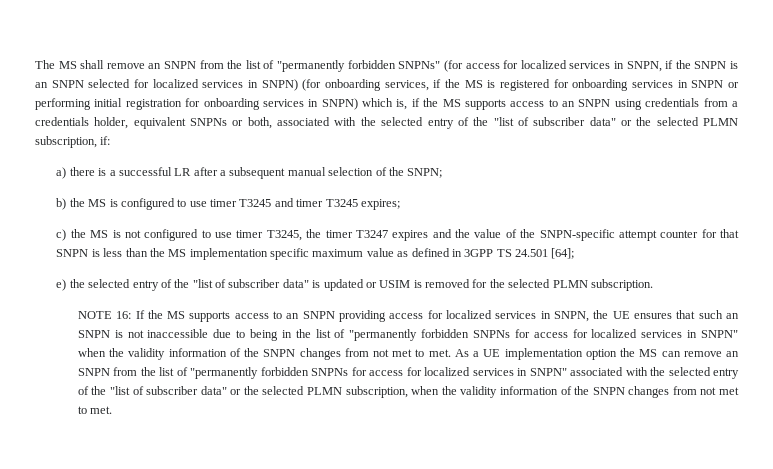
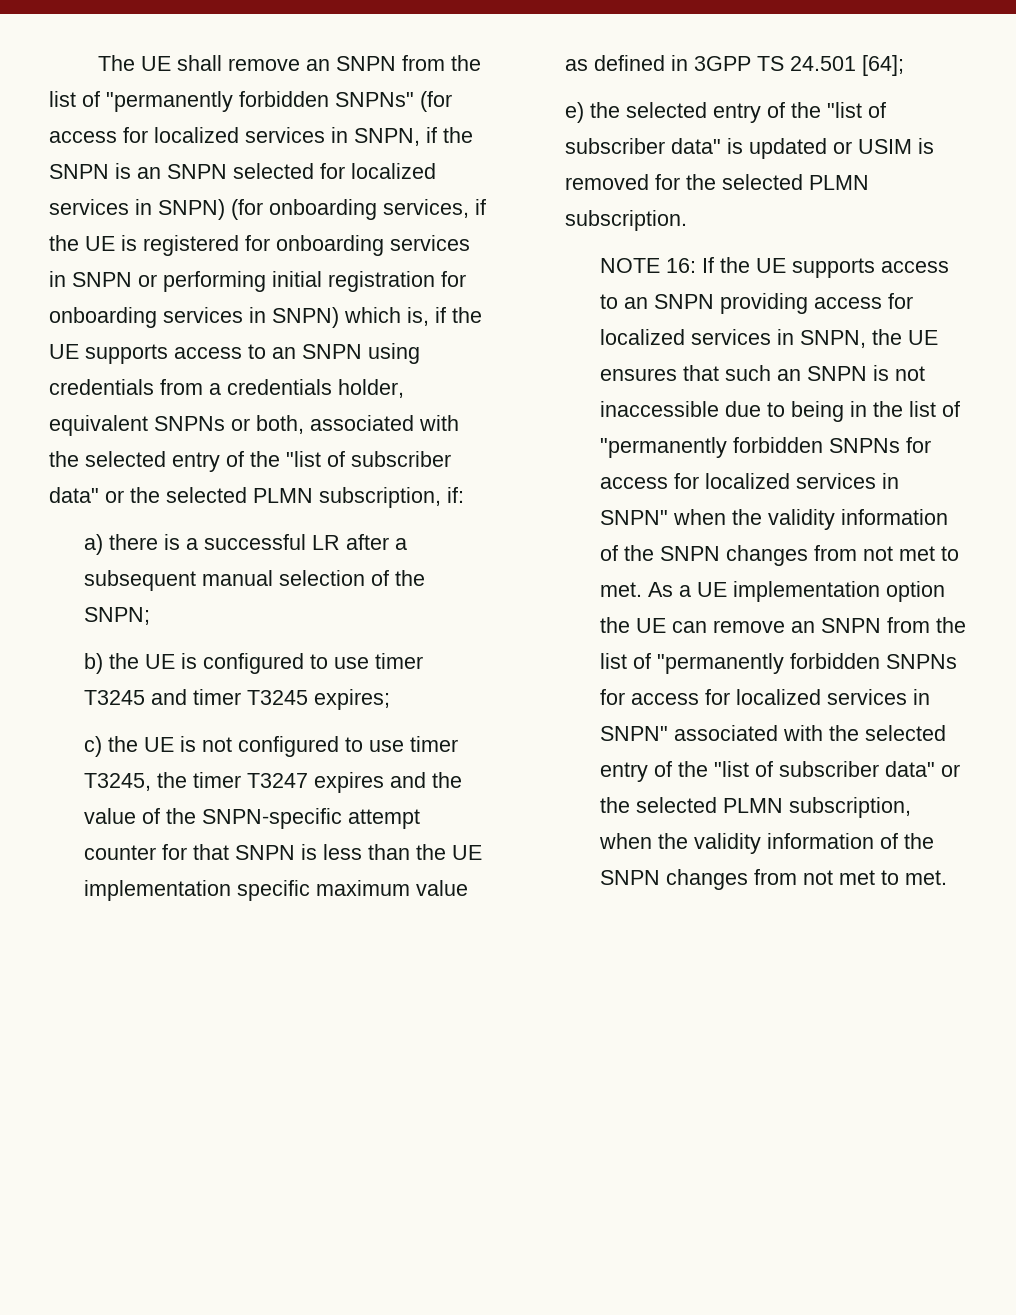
[58,61,77,69] MS -> [140,56,171,71] UE
[464,80,483,88] MS -> [85,236,115,251] UE
[442,99,461,107] MS -> [49,344,79,359] UE
[88,199,107,207] MS -> [144,654,175,669] UE
[90,230,109,238] MS -> [143,737,174,752] UE
[168,249,187,257] MS -> [451,845,482,860] UE
[167,311,186,319] MS -> [755,258,786,273] UE
[639,349,658,357] MS -> [635,618,666,633] UE

